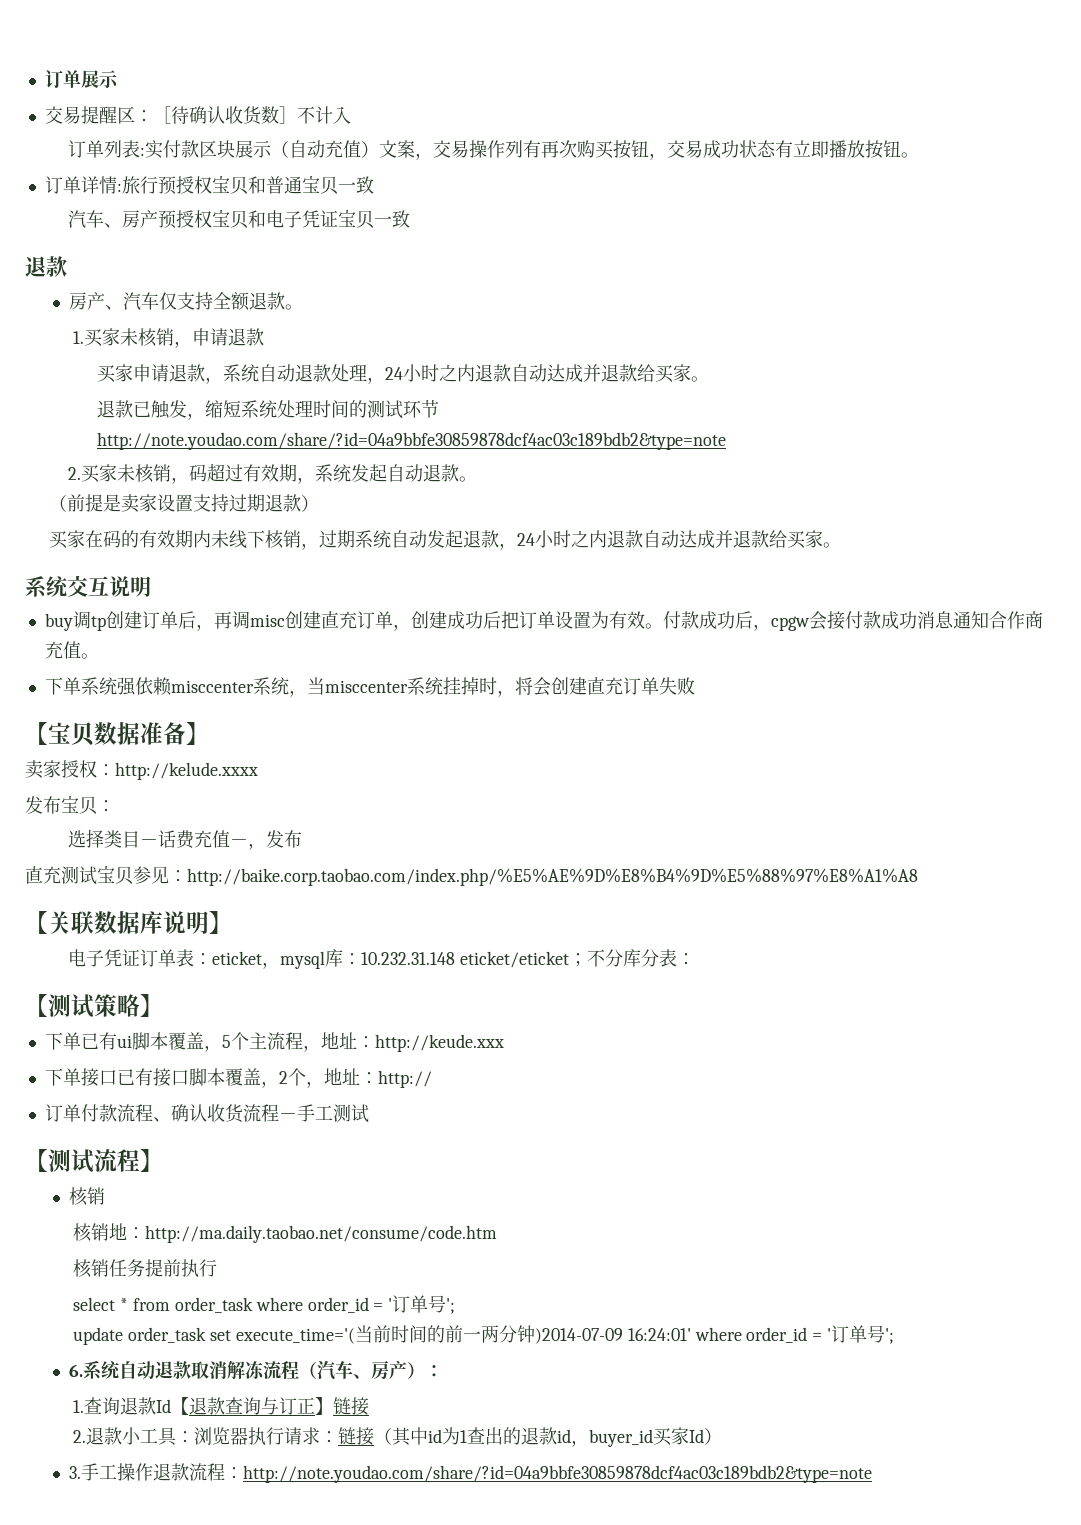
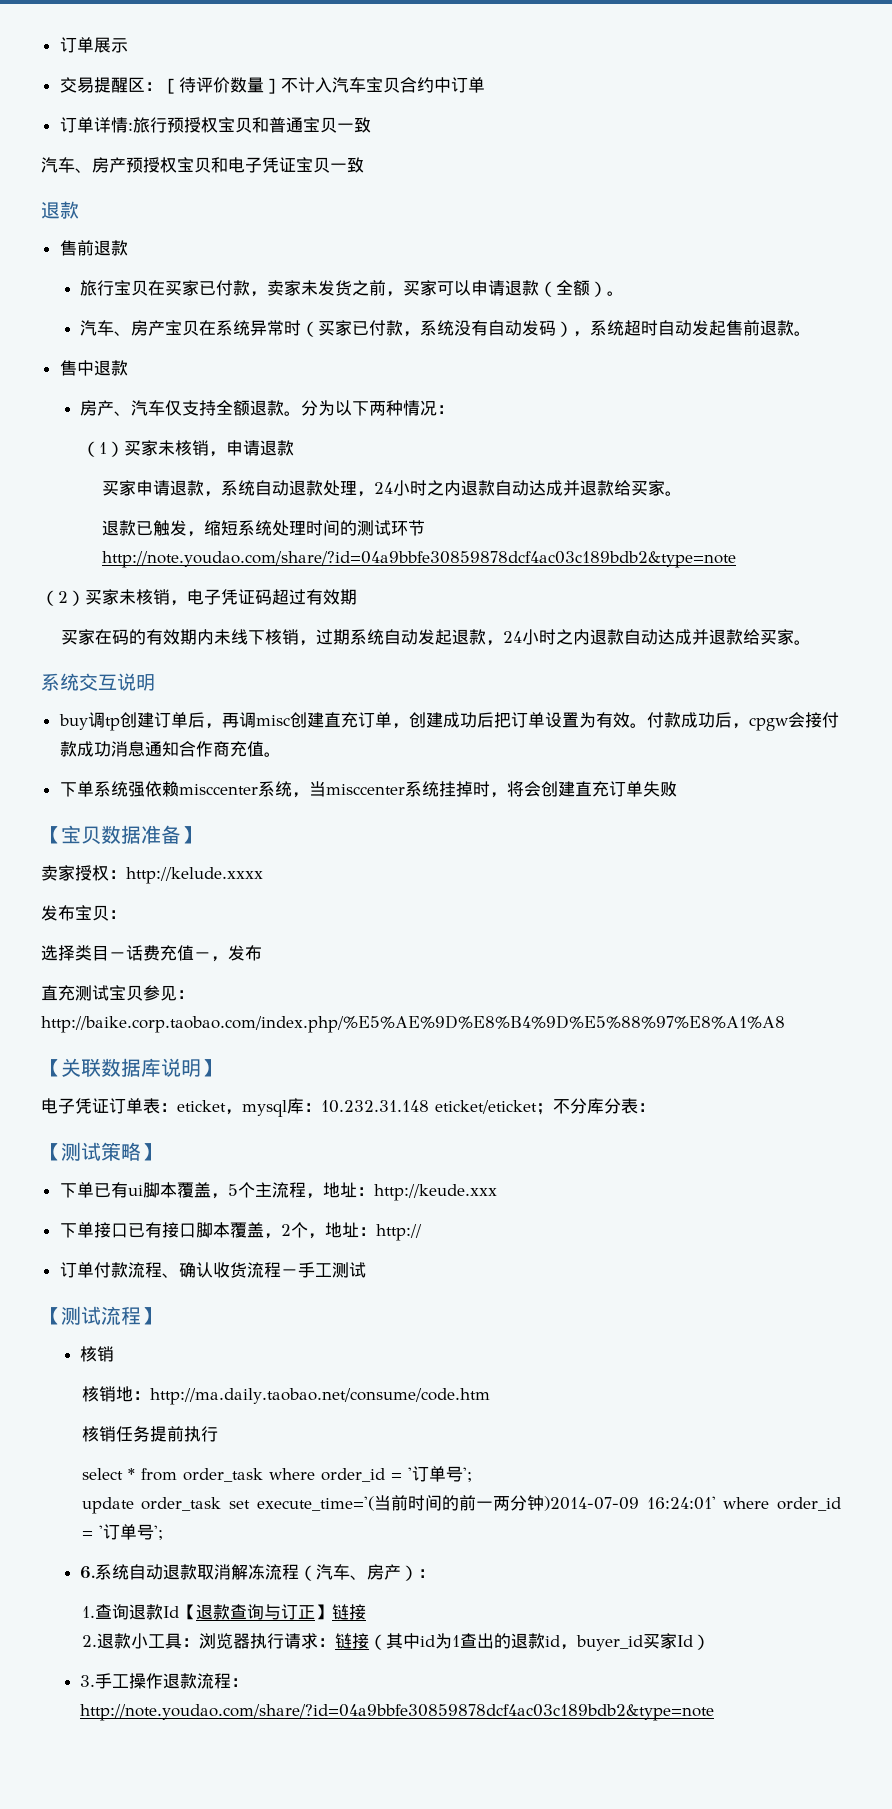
[188,106,279,125] 确认收货数 -> [195,77,264,93] 评价数量
[67,140,919,160] // 订单列表:实付款区块展示（自动充值）文案，交易操作列有再次购买按钮，交易成功状态有立即播放按钮。 -> [331,77,485,93] 汽车宝贝合约中订单
(67, 266) none -> [59,240,128,256] [80,280,625,297] [80,320,812,337] [59,360,128,376] // 售前退款 // 旅行宝贝在买家已付款，卖家未发货之前，买家可以申请退款（全额）。 // 汽车、房产宝贝在系统异常时（买家已付款，系统没有自动发码），系统超时自动发起售前退款。 // 售中退款
[73,331,85,344] // 1. -> [301,400,455,416] [81,441,124,457] 分为以下两种情况： // （1）
[67,464,189,484] 2.买家未核销， -> [41,589,255,606] （2）买家未核销，电子凭证
[296,464,477,484] [49,494,320,513] ，系统发起自动退款。 // （前提是卖家设置支持过期退款） -> (357, 597) none

